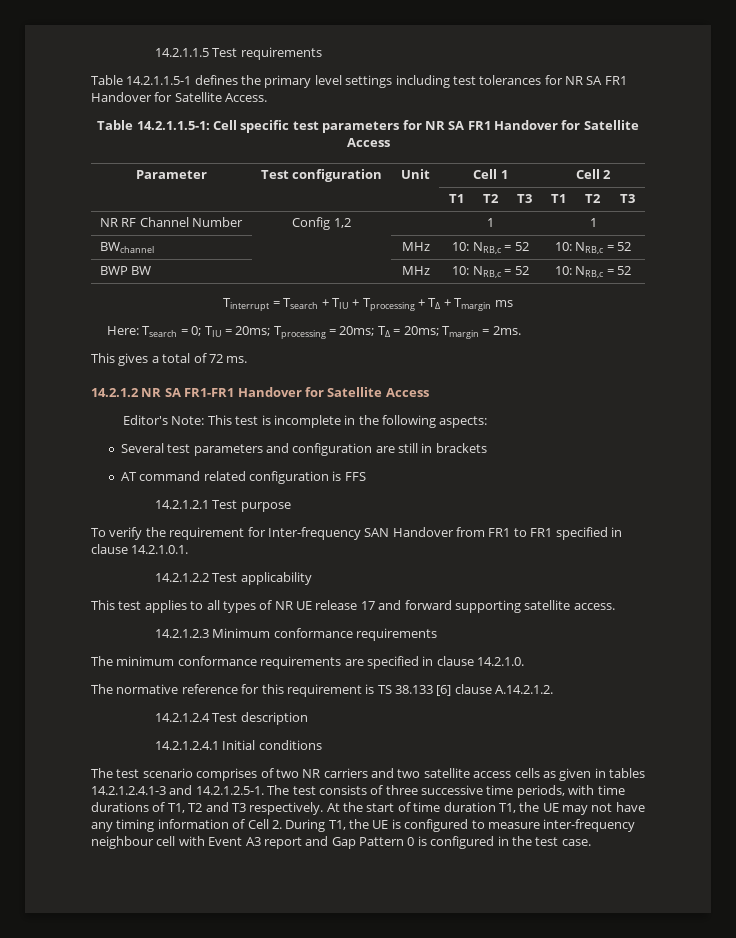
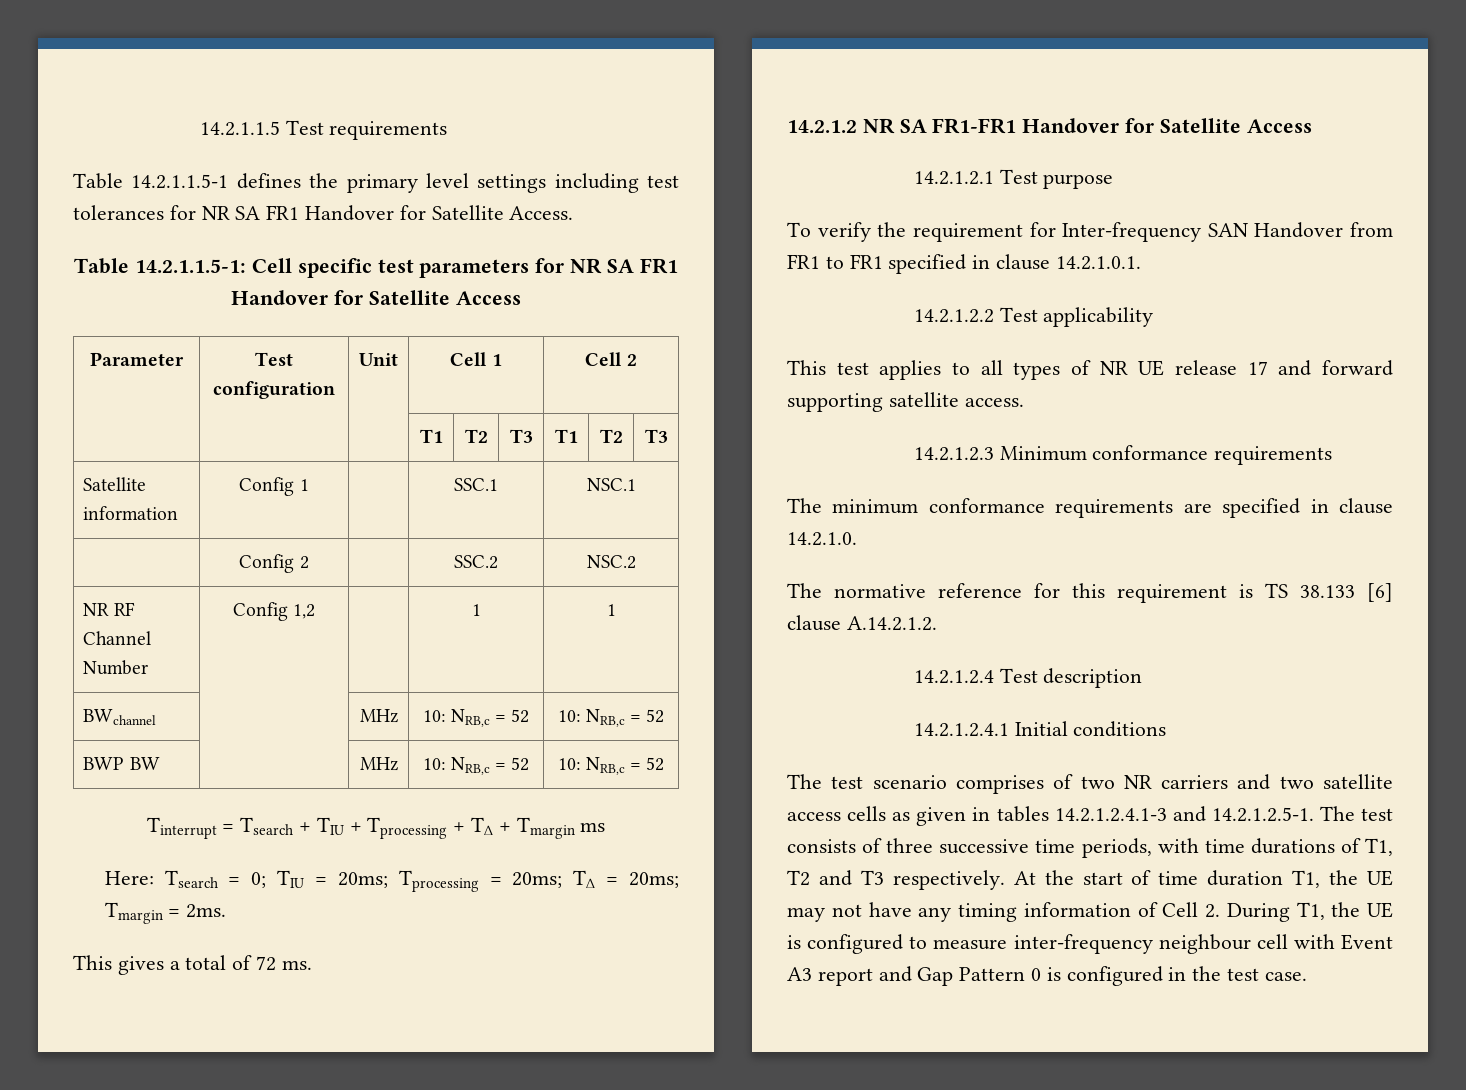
(635, 198) none -> [83,477,147,491] [83,506,179,520] [239,477,309,496] [454,478,498,491] [586,478,636,491] [239,554,309,573] [454,555,498,569] [586,555,636,569] // Satellite information | Config 1 | | SSC.1 | NSC.1 // | Config 2 | | SSC.2 | NSC.2
[122,415,488,428] [120,443,487,456] [120,471,366,484] // Editor's Note: This test is incomplete in the following aspects: // Several test parameters and configuration are still in brackets // AT command related configuration is FFS -> (1312, 126) none

